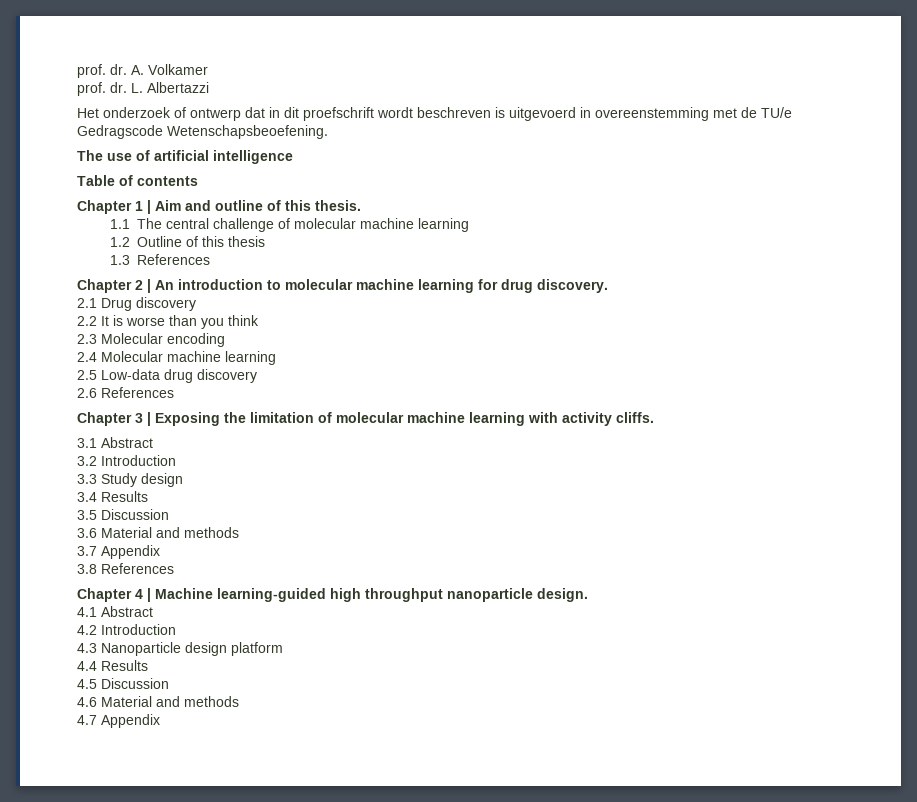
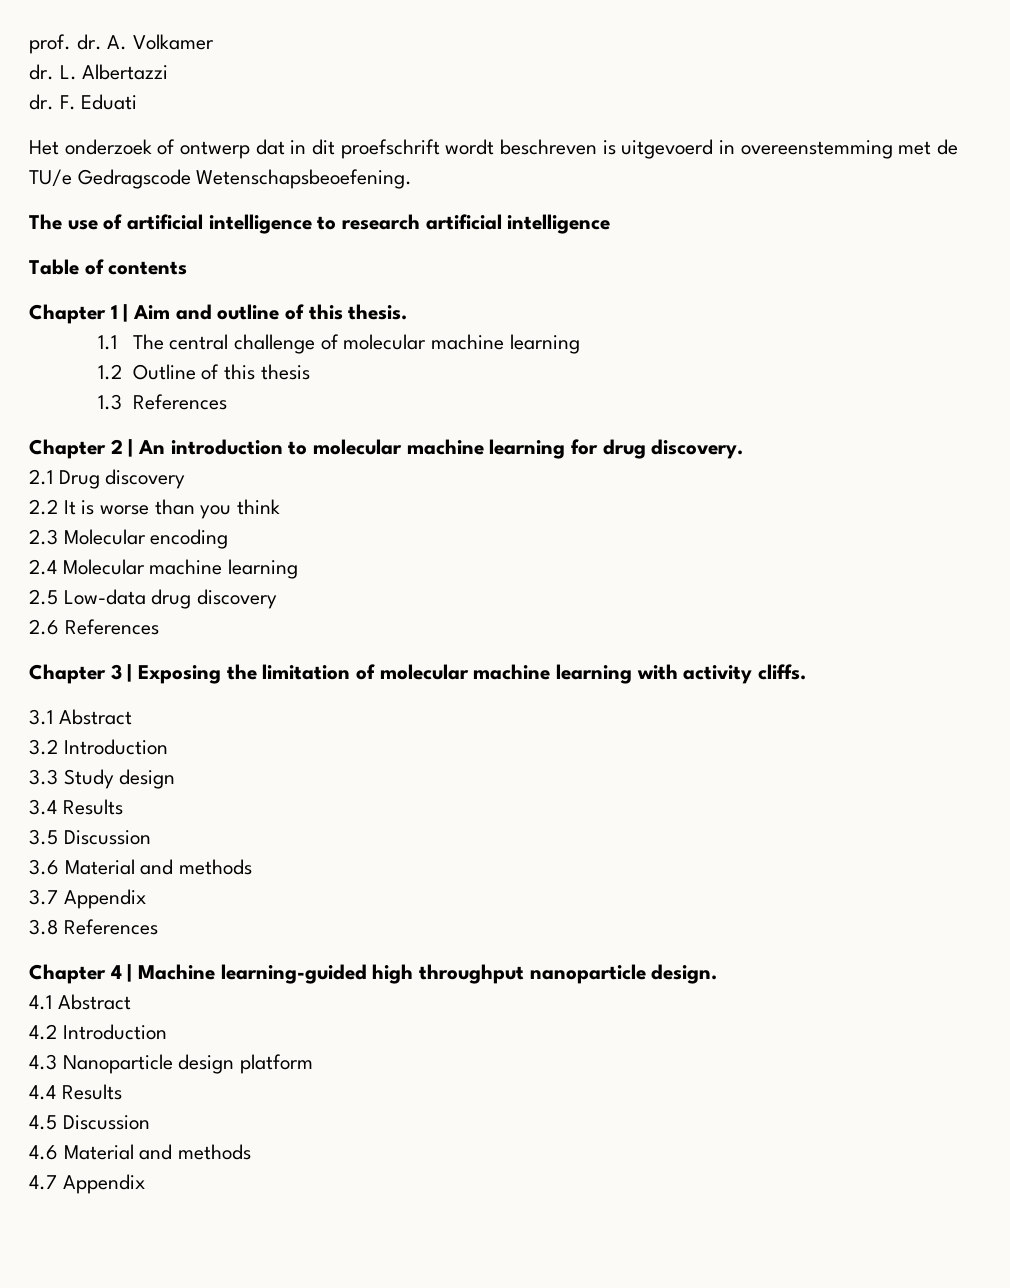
[77,82,106,96] prof. -> (215, 42) none
(209, 87) none -> [29,94,138,110] // dr. F. Eduati
(293, 157) none -> [317,214,611,234] to research artificial intelligence

